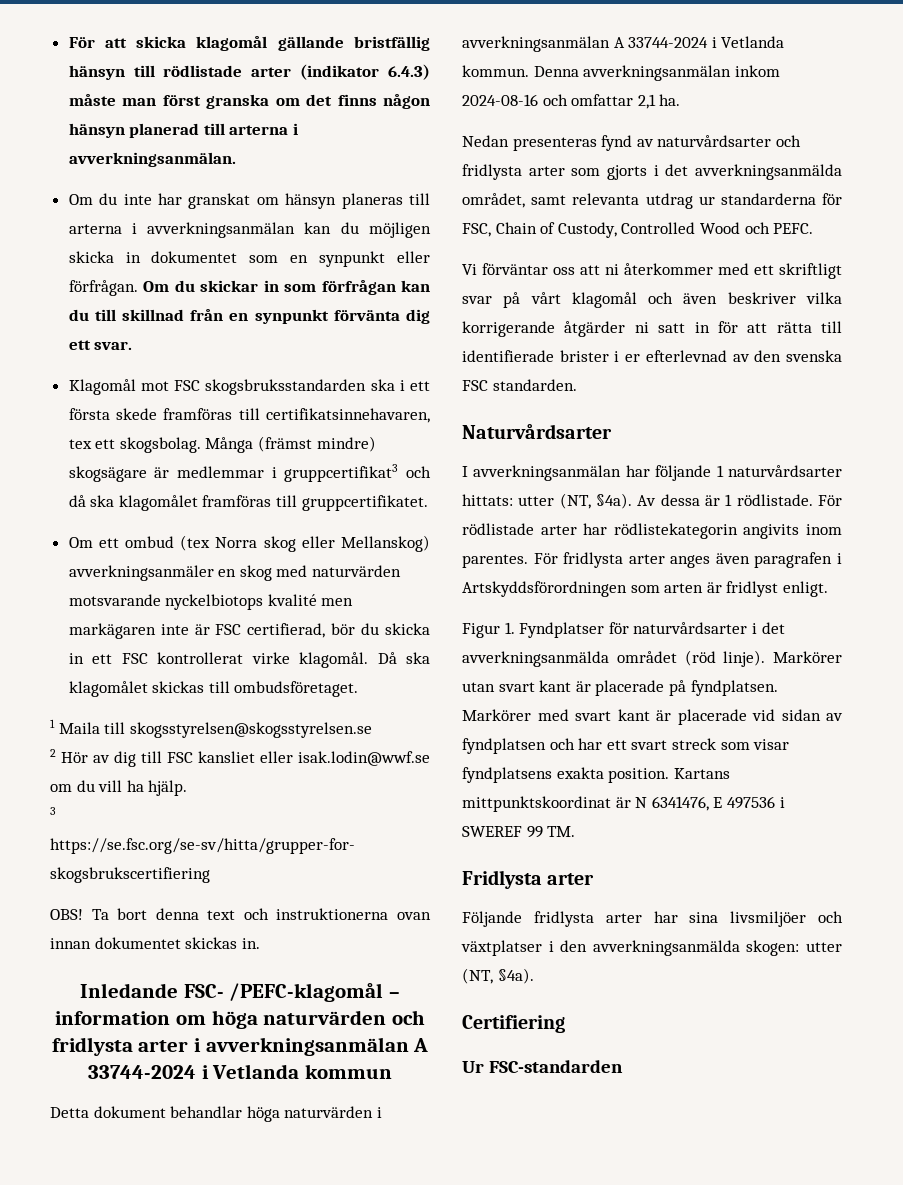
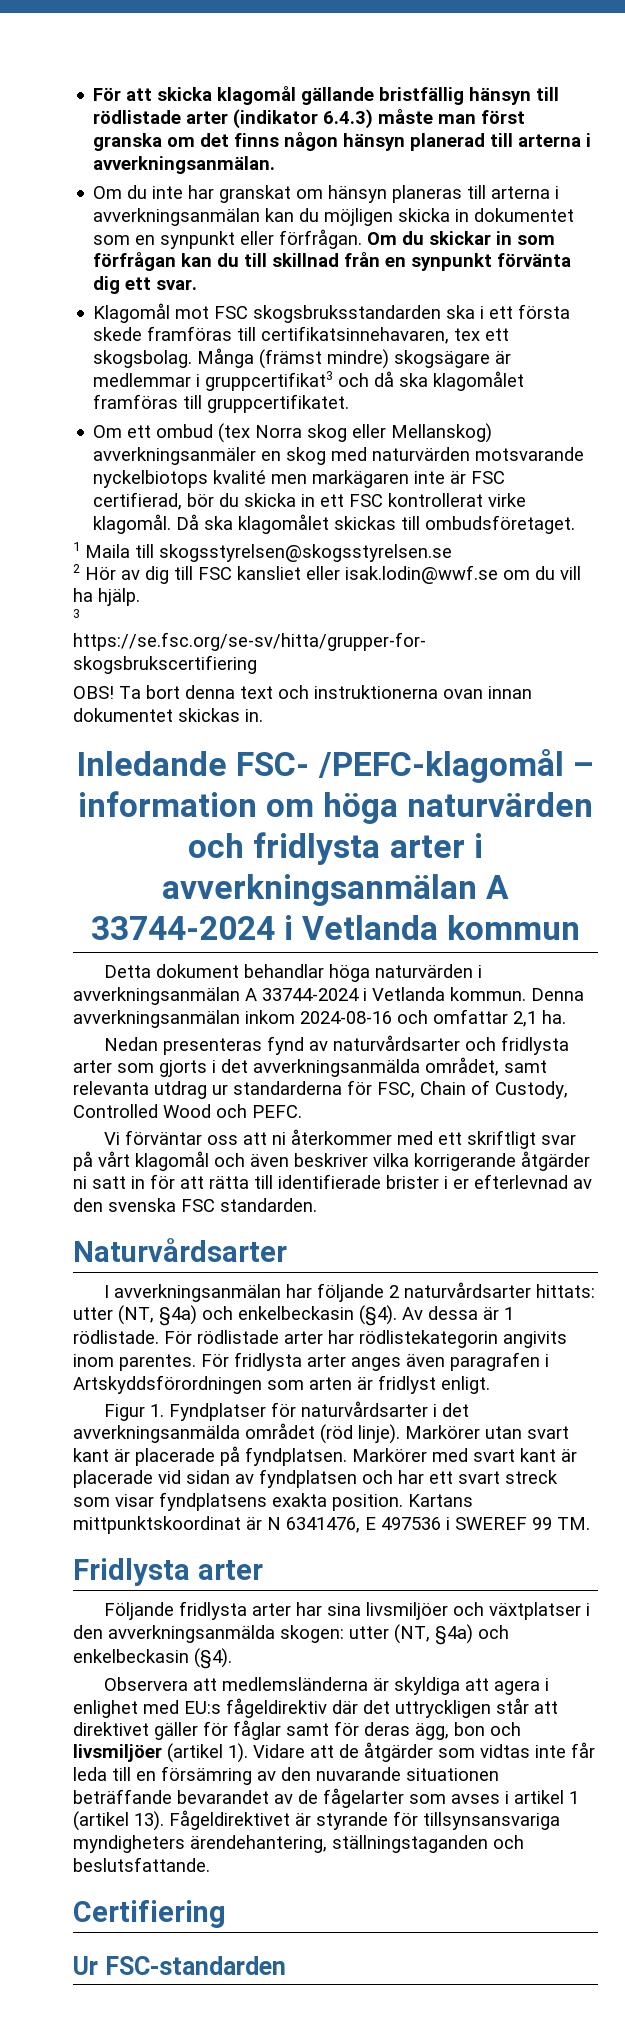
[716,465,724,477] 1 -> [388,1285,399,1298] 2
[596,493,632,509] §4a). -> [159,1305,397,1326] §4a) och enkelbeckasin (§4).
[497,968,534,984] §4a). -> [435,1624,509,1645] [73,1648,232,1669] [103,1677,549,1695] [73,1698,558,1718] [73,1720,521,1740] [73,1742,595,1763] [73,1766,499,1785] [73,1788,579,1808] [73,1810,560,1831] [73,1835,524,1853] [73,1857,210,1872] §4a) och enkelbeckasin (§4). // Observera att medlemsländerna är skyldiga att agera i enlighet med EU:s fågeldirektiv där det uttryckligen står att direktivet gäller för fåglar samt för deras ägg, bon och livsmiljöer (artikel 1). Vidare att de åtgärder som vidtas inte får leda till en försämring av den nuvarande situationen beträffande bevarandet av de fågelarter som avses i artikel 1 (artikel 13). Fågeldirektivet är styrande för tillsynsansvariga myndigheters ärendehantering, ställningstaganden och beslutsfattande.

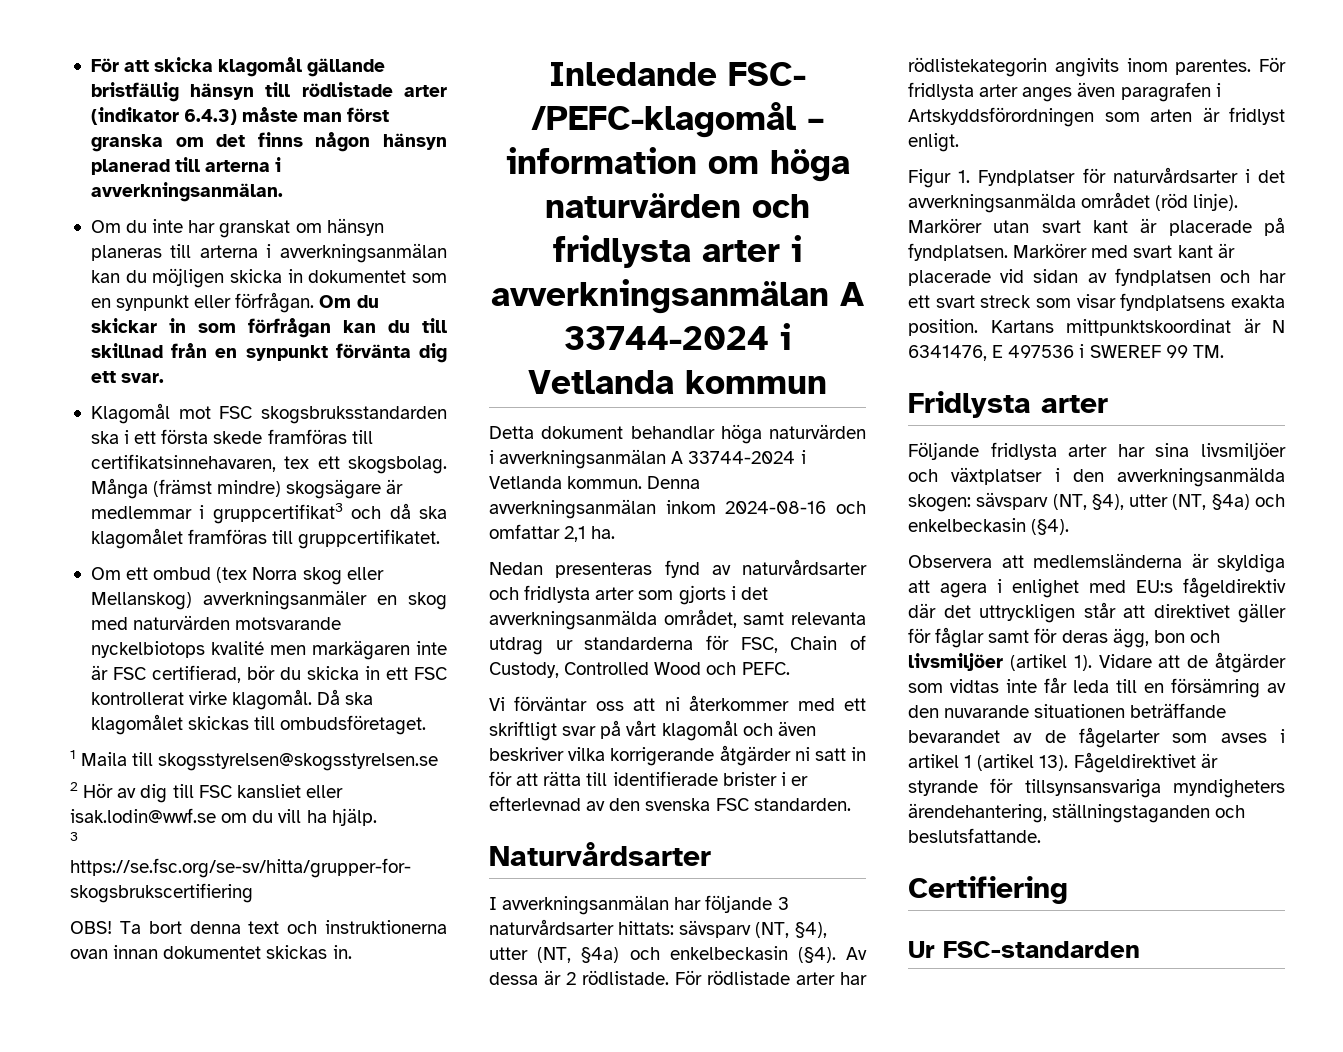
[388,1285,399,1298] 2 -> [777,897,789,910] 3
(595, 1291) none -> [679,920,827,938] sävsparv (NT, §4),
[504,1307,514,1320] 1 -> [566,972,576,985] 2
(344, 1634) none -> [976,492,1124,510] sävsparv (NT, §4),

